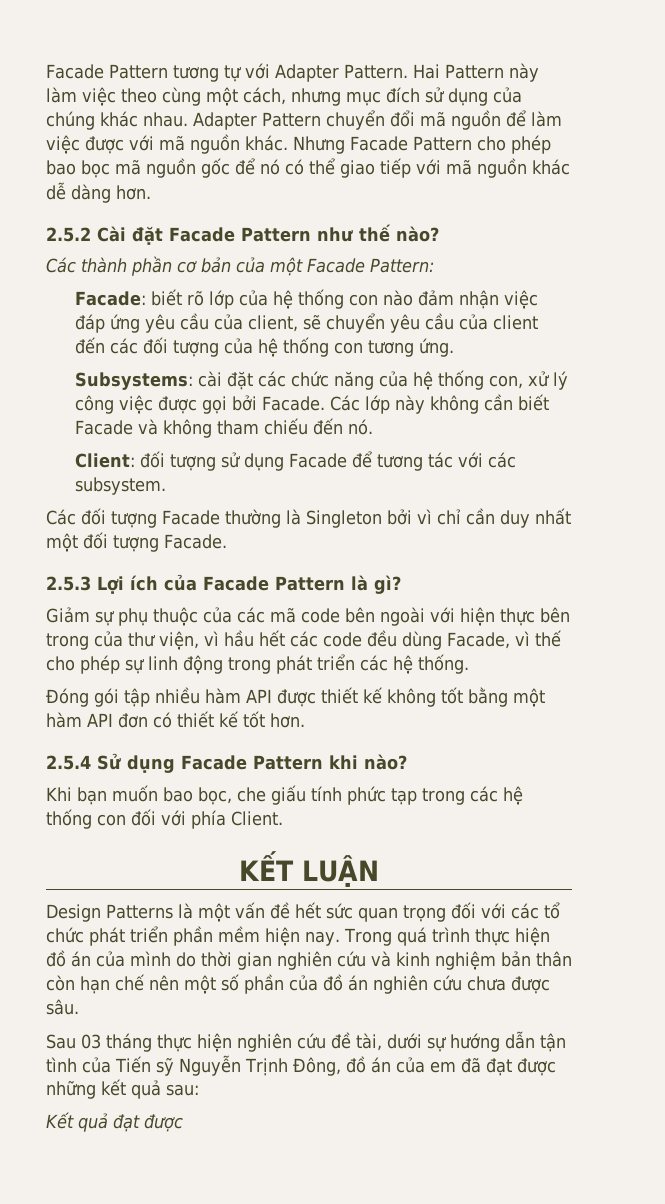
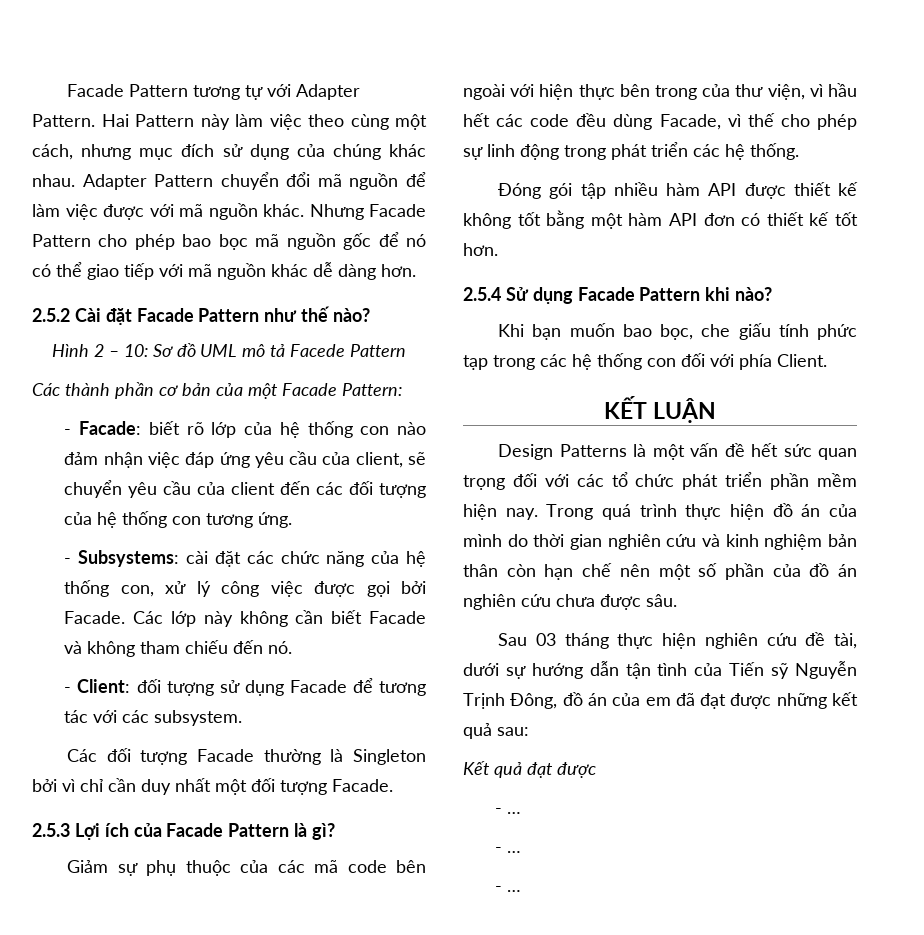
(439, 234) none -> [52,343,406,357] // Hình 2 – 10: Sơ đồ UML mô tả Facede Pattern
(434, 265) none -> [64,429,72,435] -
(455, 347) none -> [64,558,72,564] -
(374, 427) none -> [64,687,72,693] -
(183, 1123) none -> [495,808,522,814] [495,847,522,853] [495,886,522,892] // - … // - … // - …

